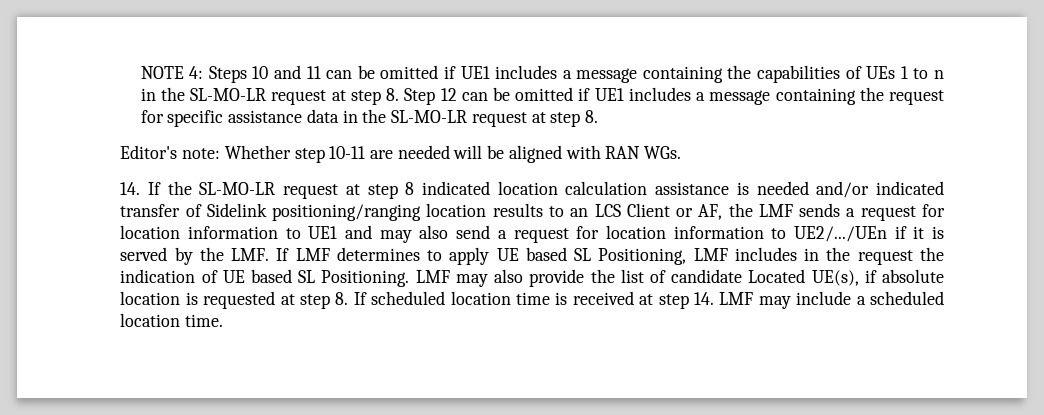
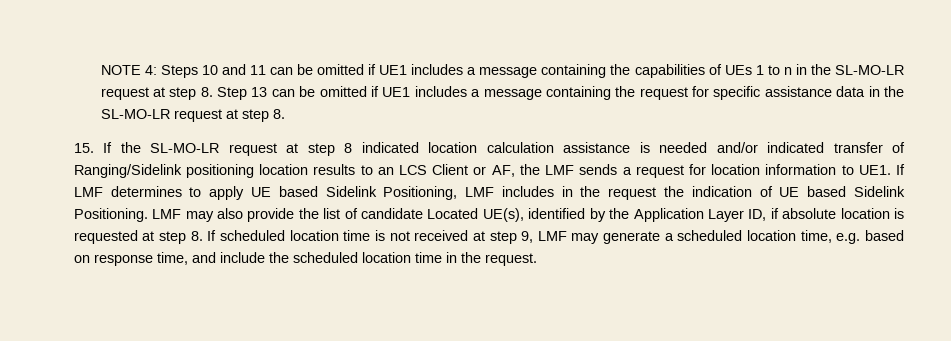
[440,88,457,101] 12 -> [251,87,268,97] 13
[120,145,682,163] [120,182,141,195] Editor's note: Whether step 10-11 are needed will be aligned with RAN WGs. // 14. -> [73,143,94,153] 15.
[206,203,422,221] Sidelink positioning/ranging -> [73,164,254,178] Ranging/Sidelink positioning
[308,225,944,243] [120,247,270,265] UE1 and may also send a request for location information to UE2/.../UEn if it is served by the LMF. -> [858,165,891,175] UE1.
[574,248,592,261] SL -> [325,186,377,197] Sidelink
[298,270,316,283] SL -> [854,186,906,197] Sidelink
(859, 278) none -> [528,208,767,222] identified by the Application Layer ID,
(568, 298) none -> [389,231,410,241] not
[693,291,852,309] 14. LMF may include -> [521,231,661,244] 9, LMF may generate
[185,314,224,327] time. -> [800,230,905,244] [73,252,537,266] time, e.g. based on response time, and include the scheduled location time in the request.

